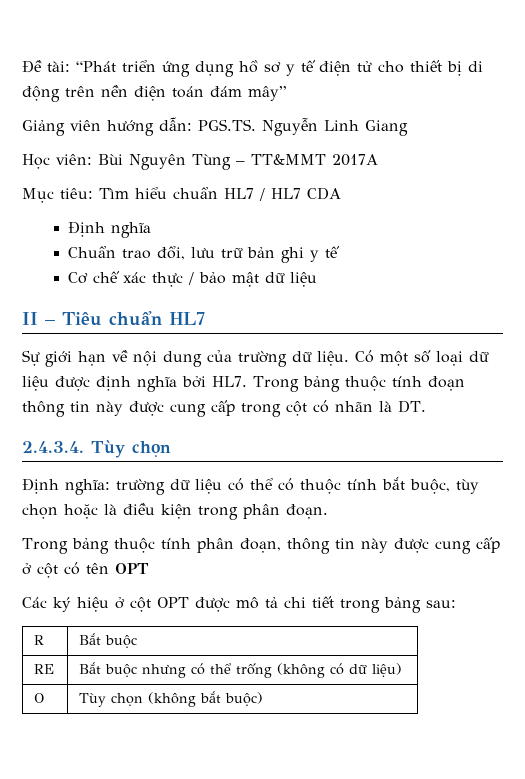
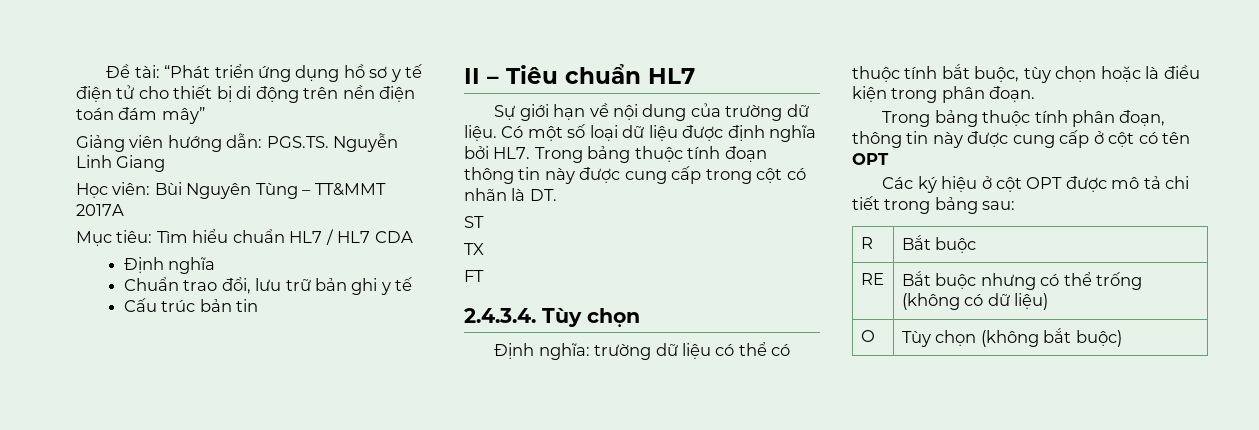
[67,271,317,287] Cơ chế xác thực / bảo mật dữ liệu -> [123,298,259,312] Cấu trúc bản tin
(426, 406) none -> [464,216,484,228] [464,243,484,255] [464,270,484,282] // ST // TX // FT

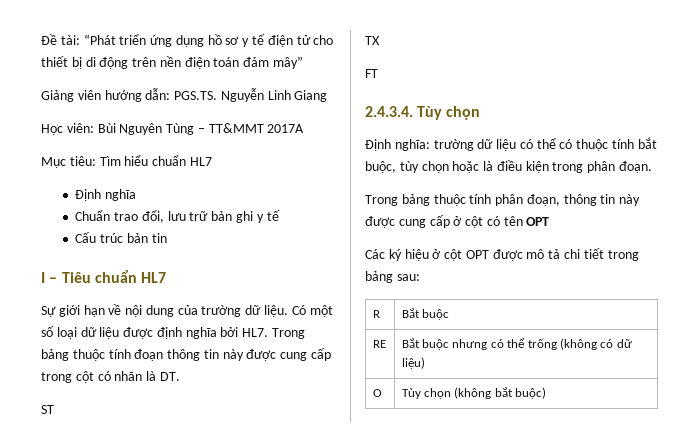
[325,229,413,245] / HL7 CDA -> (212, 161) none
[464,68,480,84] II -> [41,272,45,283] I

